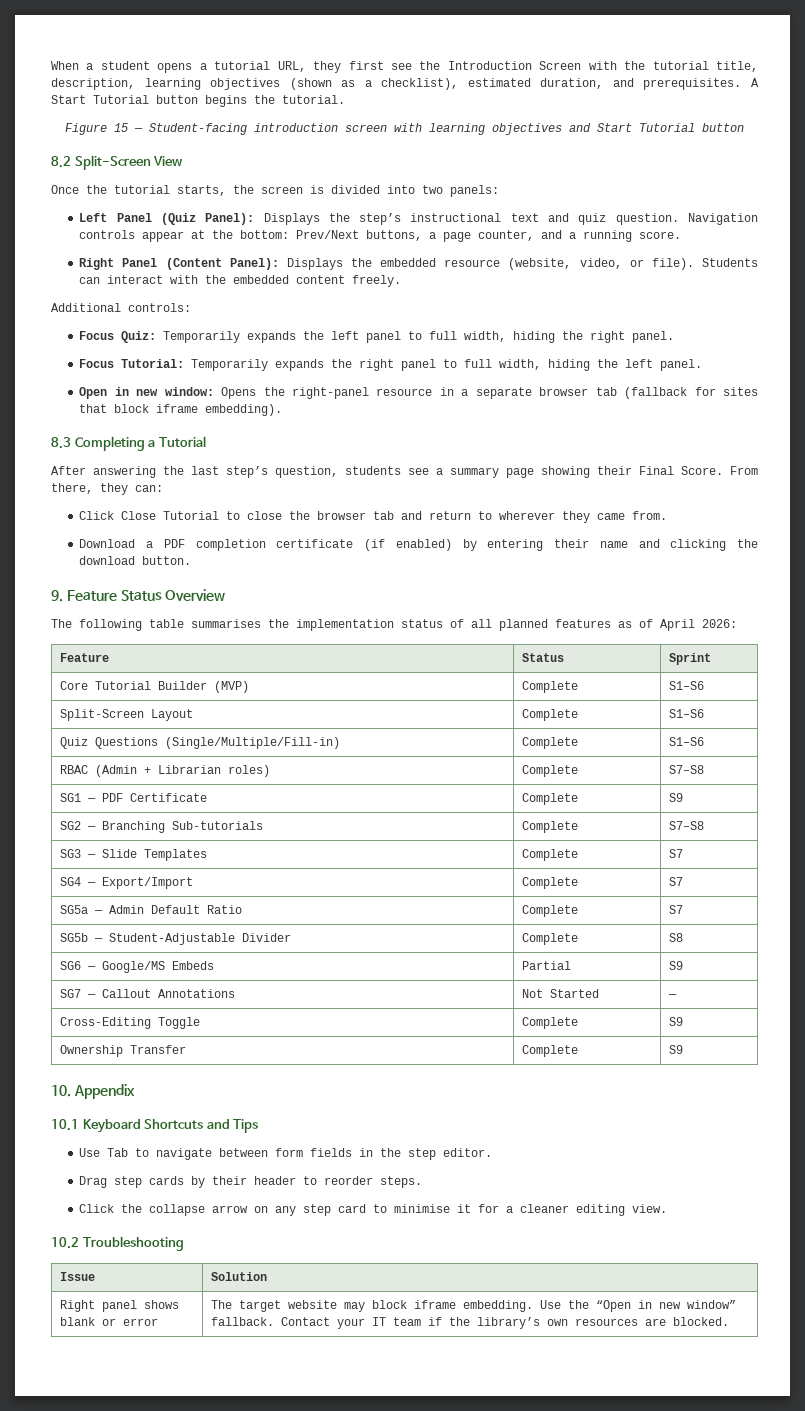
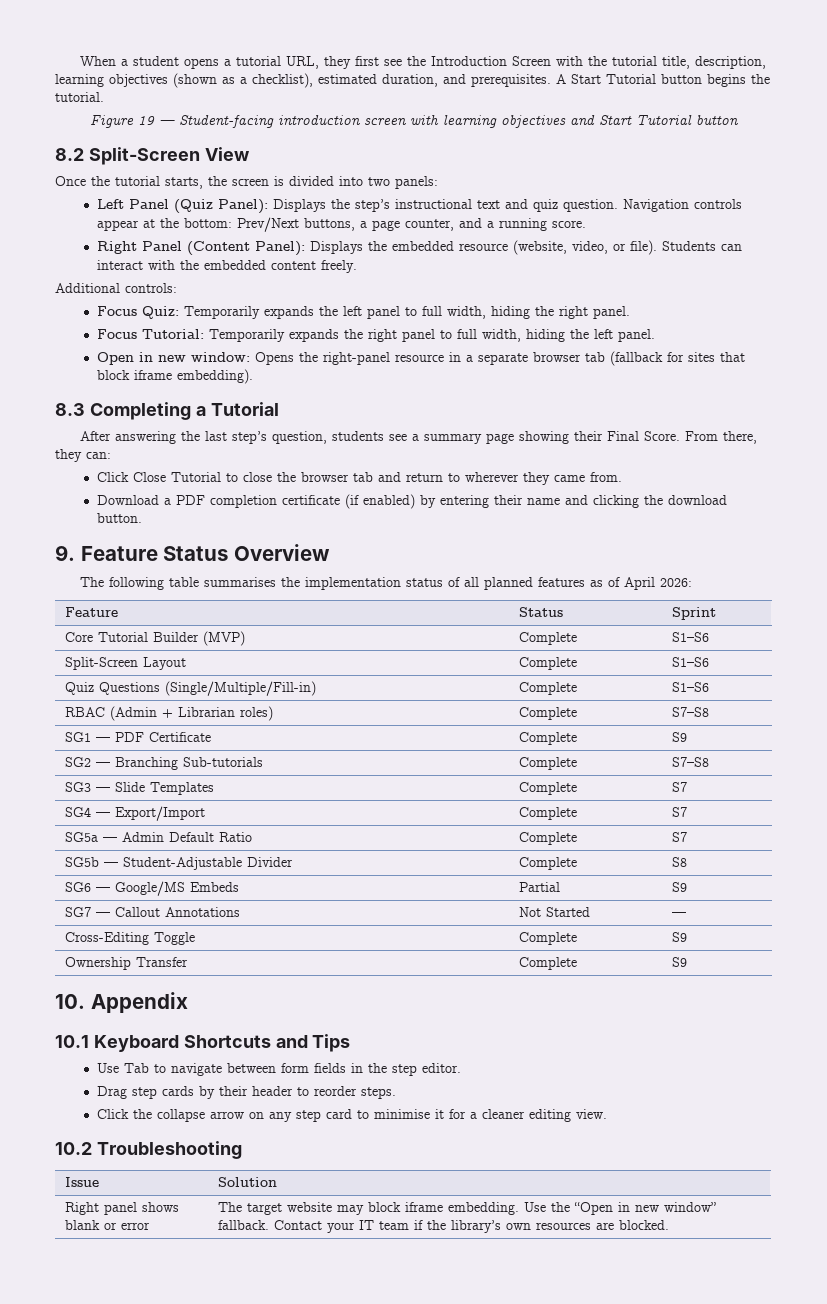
[114,123,128,132] 15 -> [138,116,155,125] 19

